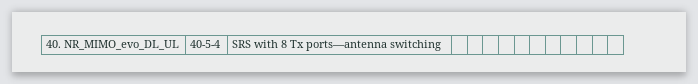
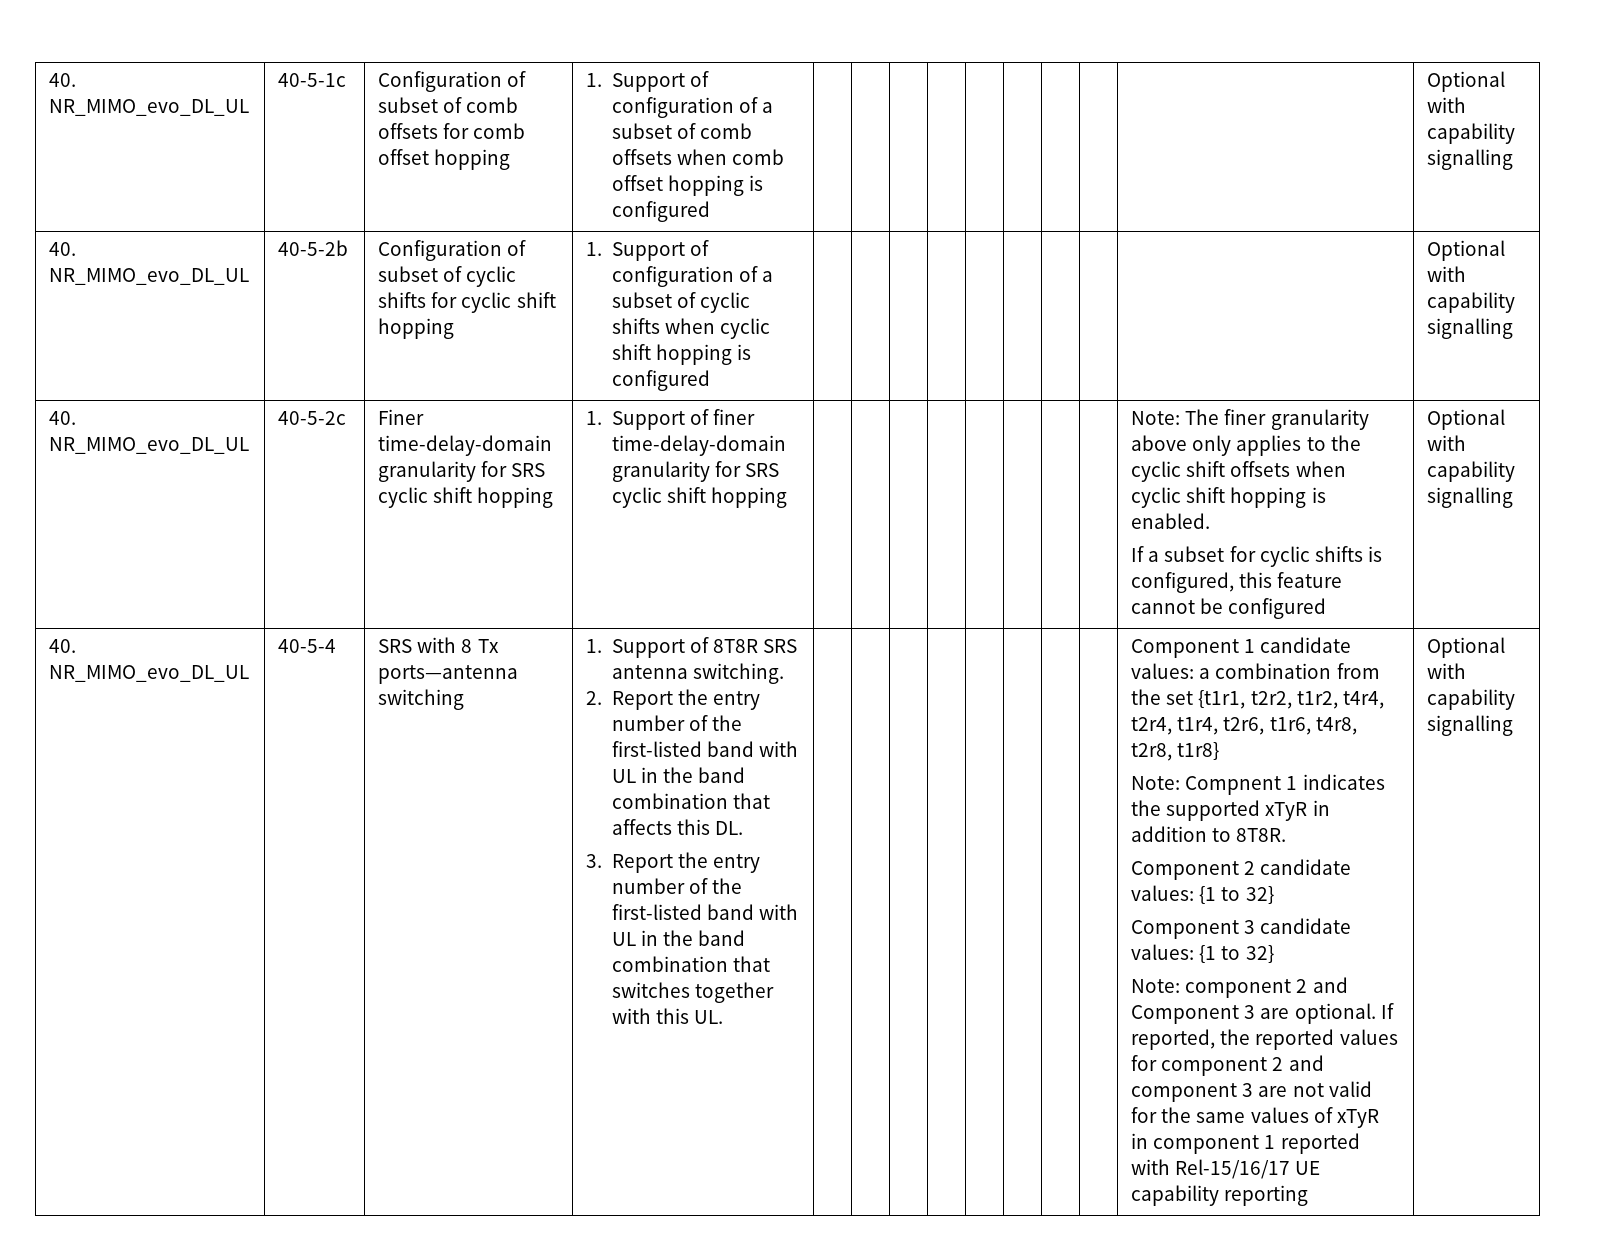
[46,40,180,50] 40. NR_MIMO_evo_DL_UL -> [49,73,77,87] [49,99,250,116] [278,73,347,87] [378,71,527,92] [378,97,519,113] [378,123,526,139] [378,149,511,170] [586,71,709,92] [611,97,773,118] [611,123,752,139] [611,149,784,165] [611,175,763,196] [611,201,710,222] [1427,71,1506,92] [1427,97,1467,113] [1427,123,1516,144] [1427,149,1514,170] [49,242,77,256] [49,268,250,285] [278,240,349,256] [378,240,527,261] [378,266,517,287] [378,292,556,313] [378,318,455,339] [586,240,709,261] [611,266,773,287] [611,292,750,313] [611,318,770,339] [611,344,751,365] [611,370,710,391] [1427,240,1506,261] [1427,266,1467,282] [1427,292,1516,313] [1427,318,1514,339] [49,411,77,425] [49,437,250,454] [278,411,347,425] [378,409,425,425] [378,435,553,456] [378,461,546,482] [378,487,554,508] [586,409,755,430] [611,435,786,456] [611,461,779,482] [611,487,787,508] [1131,409,1369,430] [1131,435,1361,456] [1131,461,1346,482] [1131,487,1326,508] [1131,513,1211,529] [1131,546,1382,567] [1131,572,1343,593] [1131,598,1327,619] [1427,409,1506,430] [1427,435,1467,451] [1427,461,1516,482] [1427,487,1514,508] [49,639,77,653] [49,665,250,682] 40. NR_MIMO_evo_DL_UL | 40-5-1c | Configuration of subset of comb offsets for comb offset hopping | 1. Support of configuration of a subset of comb offsets when comb offset hopping is configured | | | | | | | | | | Optional with capability signalling // 40. NR_MIMO_evo_DL_UL | 40-5-2b | Configuration of subset of cyclic shifts for cyclic shift hopping | 1. Support of configuration of a subset of cyclic shifts when cyclic shift hopping is configured | | | | | | | | | | Optional with capability signalling // 40. NR_MIMO_evo_DL_UL | 40-5-2c | Finer time-delay-domain granularity for SRS cyclic shift hopping | 1. Support of finer time-delay-domain granularity for SRS cyclic shift hopping | | | | | | | | | Note: The finer granularity above only applies to the cyclic shift offsets when cyclic shift hopping is enabled. // If a subset for cyclic shifts is configured, this feature cannot be configured | Optional with capability signalling // 40. NR_MIMO_evo_DL_UL
(442, 45) | | | | | | | | | | -> [586,637,798,658] [611,663,784,684] [586,689,760,710] [611,715,742,731] [611,741,798,757] [611,767,746,783] [611,793,770,809] [611,819,743,835] [586,852,760,873] [611,878,742,894] [611,904,798,920] [611,930,746,946] [611,956,770,972] [611,982,774,1003] [611,1008,723,1024] [1131,637,1352,658] [1131,663,1380,679] [1131,689,1384,709] [1131,717,1357,735] [1131,742,1220,761] [1131,774,1385,795] [1131,800,1330,821] [1131,826,1287,842] [1131,859,1352,880] [1131,885,1274,904] [1131,918,1352,939] [1131,944,1274,963] [1131,977,1348,998] [1131,1003,1394,1024] [1131,1029,1398,1050] [1131,1055,1324,1076] [1131,1081,1372,1102] [1131,1107,1379,1128] [1131,1133,1360,1154] [1131,1159,1321,1179] [1131,1185,1309,1206] [1427,637,1506,658] [1427,663,1467,679] [1427,689,1516,710] [1427,715,1514,736] 1. Support of 8T8R SRS antenna switching. // 2. Report the entry number of the first-listed band with UL in the band combination that affects this DL. // 3. Report the entry number of the first-listed band with UL in the band combination that switches together with this UL. | | | | | | | | | Component 1 candidate values: a combination from the set {t1r1, t2r2, t1r2, t4r4, t2r4, t1r4, t2r6, t1r6, t4r8, t2r8, t1r8} // Note: Compnent 1 indicates the supported xTyR in addition to 8T8R. // Component 2 candidate values: {1 to 32} // Component 3 candidate values: {1 to 32} // Note: component 2 and Component 3 are optional. If reported, the reported values for component 2 and component 3 are not valid for the same values of xTyR in component 1 reported with Rel-15/16/17 UE capability reporting | Optional with capability signalling

